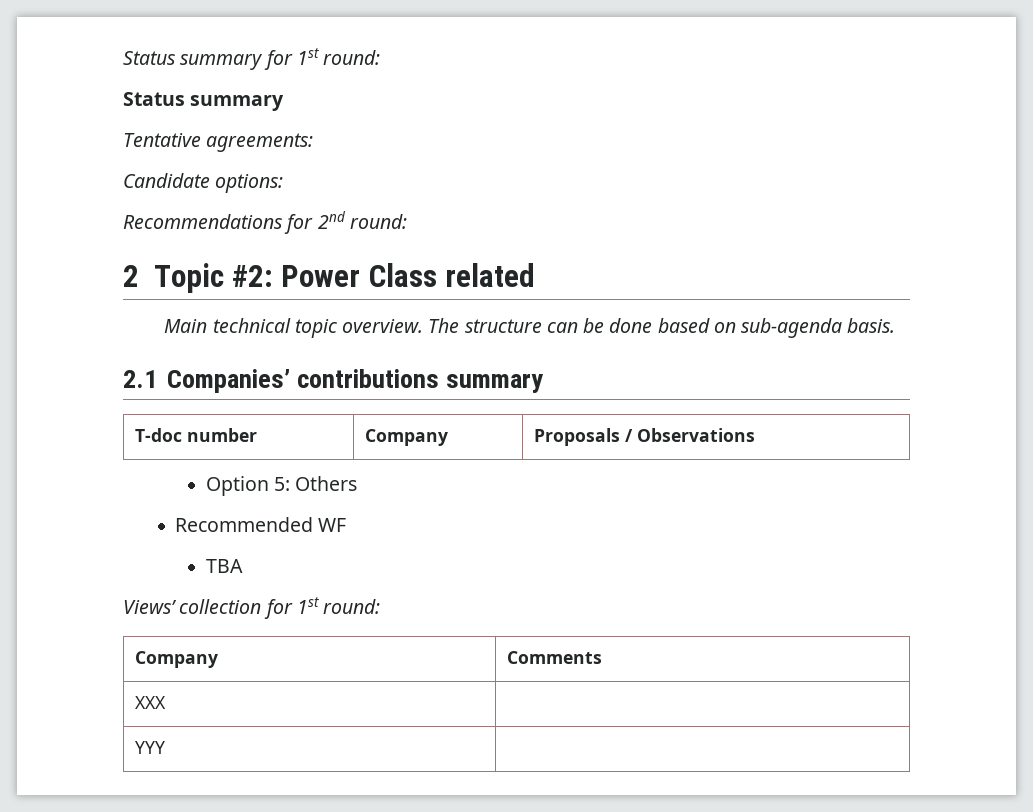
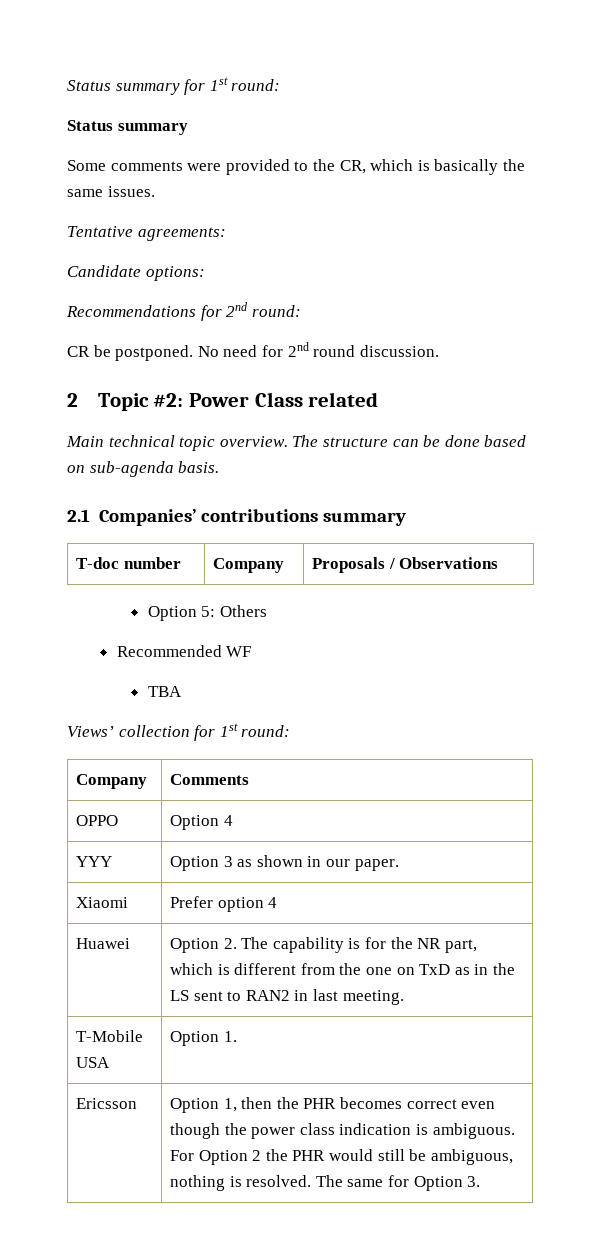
(285, 103) none -> [67,159,525,175] [67,186,155,197] // Some comments were provided to the CR, which is basically the same issues.
(407, 221) none -> [67,342,439,361] // CR be postponed. No need for 2nd round discussion.
[135,696,167,709] [135,741,166,754] XXX | // YYY | -> [76,815,119,826] [170,815,233,830] [76,856,113,867] [170,855,399,871] [76,897,129,908] [170,896,278,912] [76,938,131,949] [170,937,477,953] [170,963,515,975] [170,989,404,1005] [76,1030,144,1042] [76,1057,111,1068] [170,1031,237,1046] [76,1098,138,1109] [170,1097,496,1113] [170,1123,515,1139] [170,1149,513,1165] [170,1175,481,1191] OPPO | Option 4 // YYY | Option 3 as shown in our paper. // Xiaomi | Prefer option 4 // Huawei | Option 2. The capability is for the NR part, which is different from the one on TxD as in the LS sent to RAN2 in last meeting. // T-Mobile USA | Option 1. // Ericsson | Option 1, then the PHR becomes correct even though the power class indication is ambiguous. For Option 2 the PHR would still be ambiguous, nothing is resolved. The same for Option 3.

